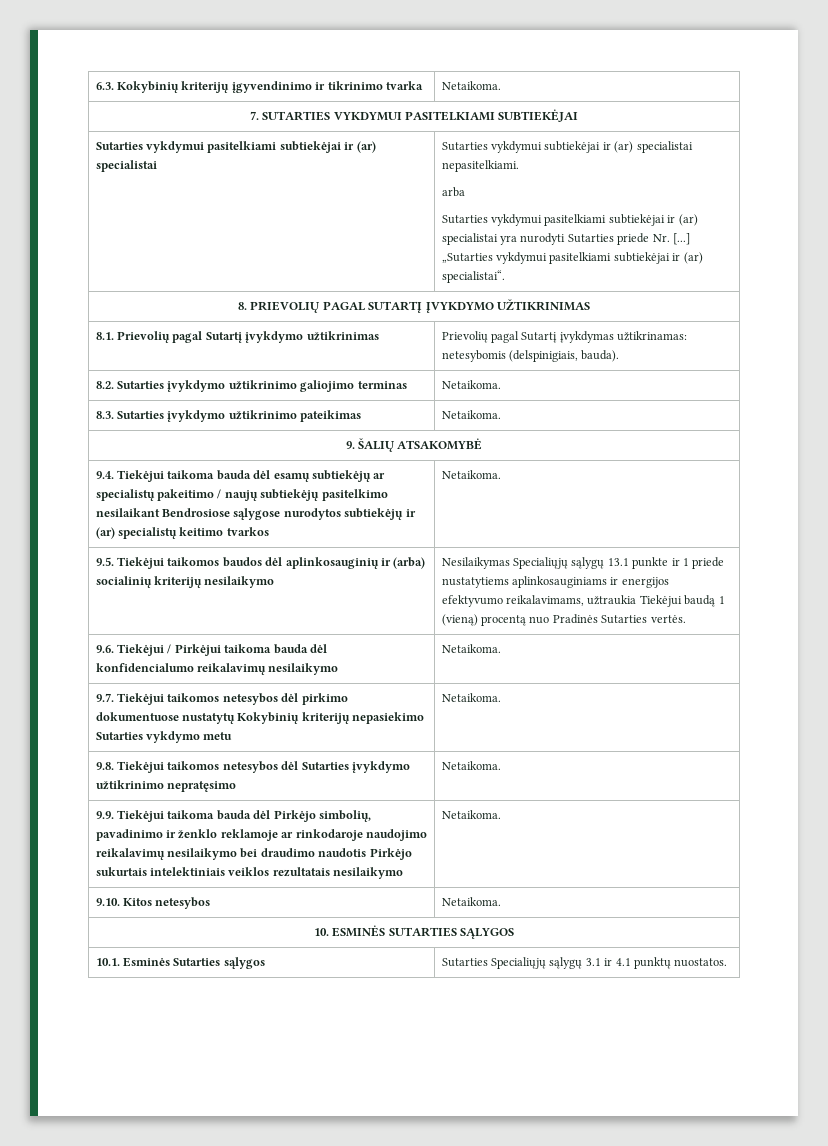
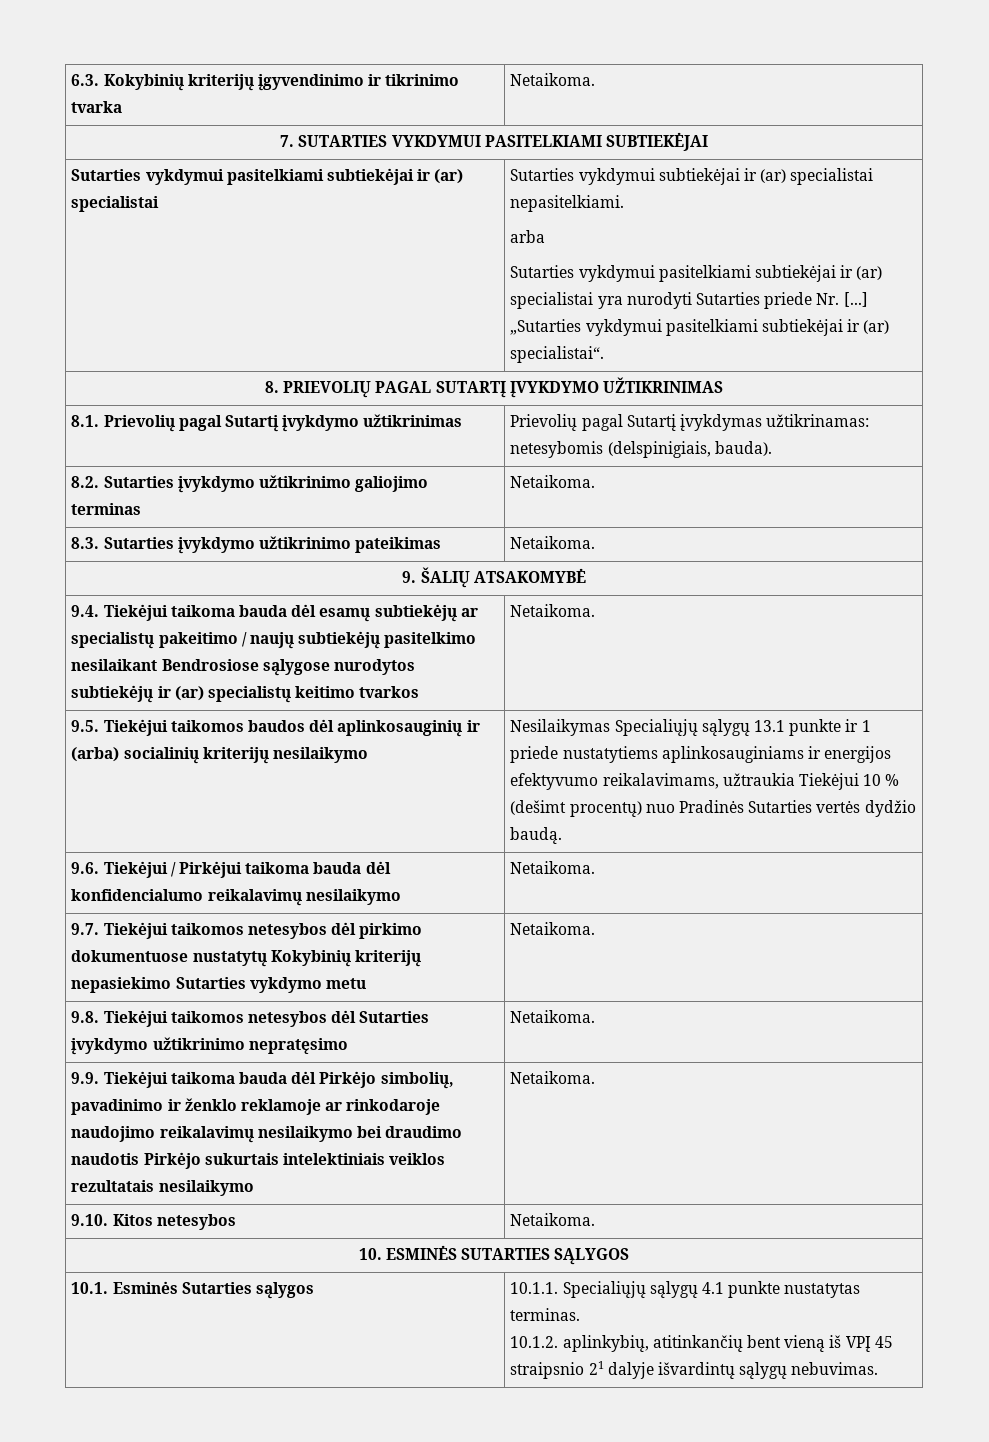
[684,595,725,607] [441,614,686,626] baudą 1 (vieną) procentą nuo Pradinės Sutarties vertės. -> [863,774,900,786] [510,800,916,817] [510,827,563,844] 10 % (dešimt procentų) nuo Pradinės Sutarties vertės dydžio baudą.
[441,957,728,969] Sutarties Specialiųjų sąlygų 3.1 ir 4.1 punktų nuostatos. -> [510,1281,861,1298] [510,1308,581,1321] [510,1335,893,1352] [510,1361,879,1379] 10.1.1. Specialiųjų sąlygų 4.1 punkte nustatytas terminas. // 10.1.2. aplinkybių, atitinkančių bent vieną iš VPĮ 45 straipsnio 21 dalyje išvardintų sąlygų nebuvimas.

